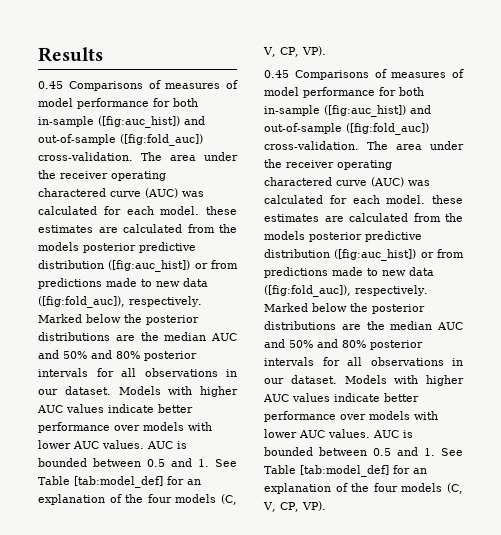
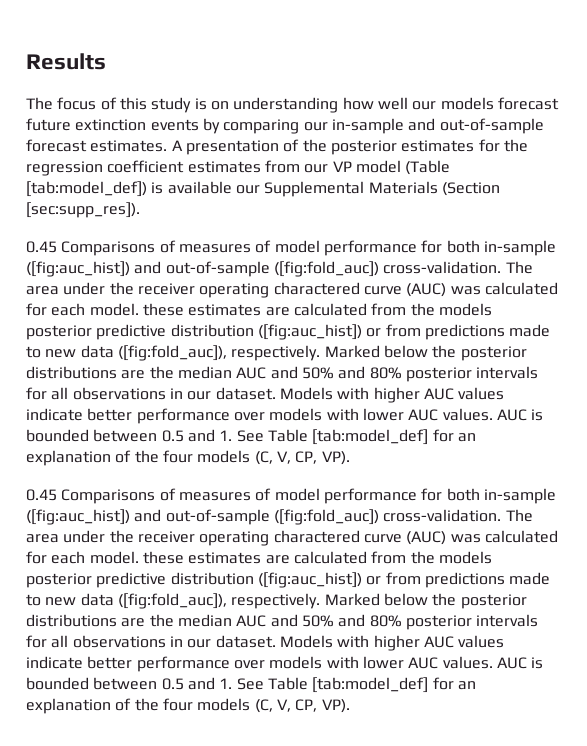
(103, 54) none -> [26,97,559,113] [26,118,544,134] [26,139,528,155] [26,160,451,176] [26,181,500,197] [26,202,140,218] // The focus of this study is on understanding how well our models forecast future extinction events by comparing our in-sample and out-of-sample forecast estimates. A presentation of the posterior estimates for the regression coefficient estimates from our VP model (Table [tab:model_def]) is available our Supplemental Materials (Section [sec:supp_res]).

